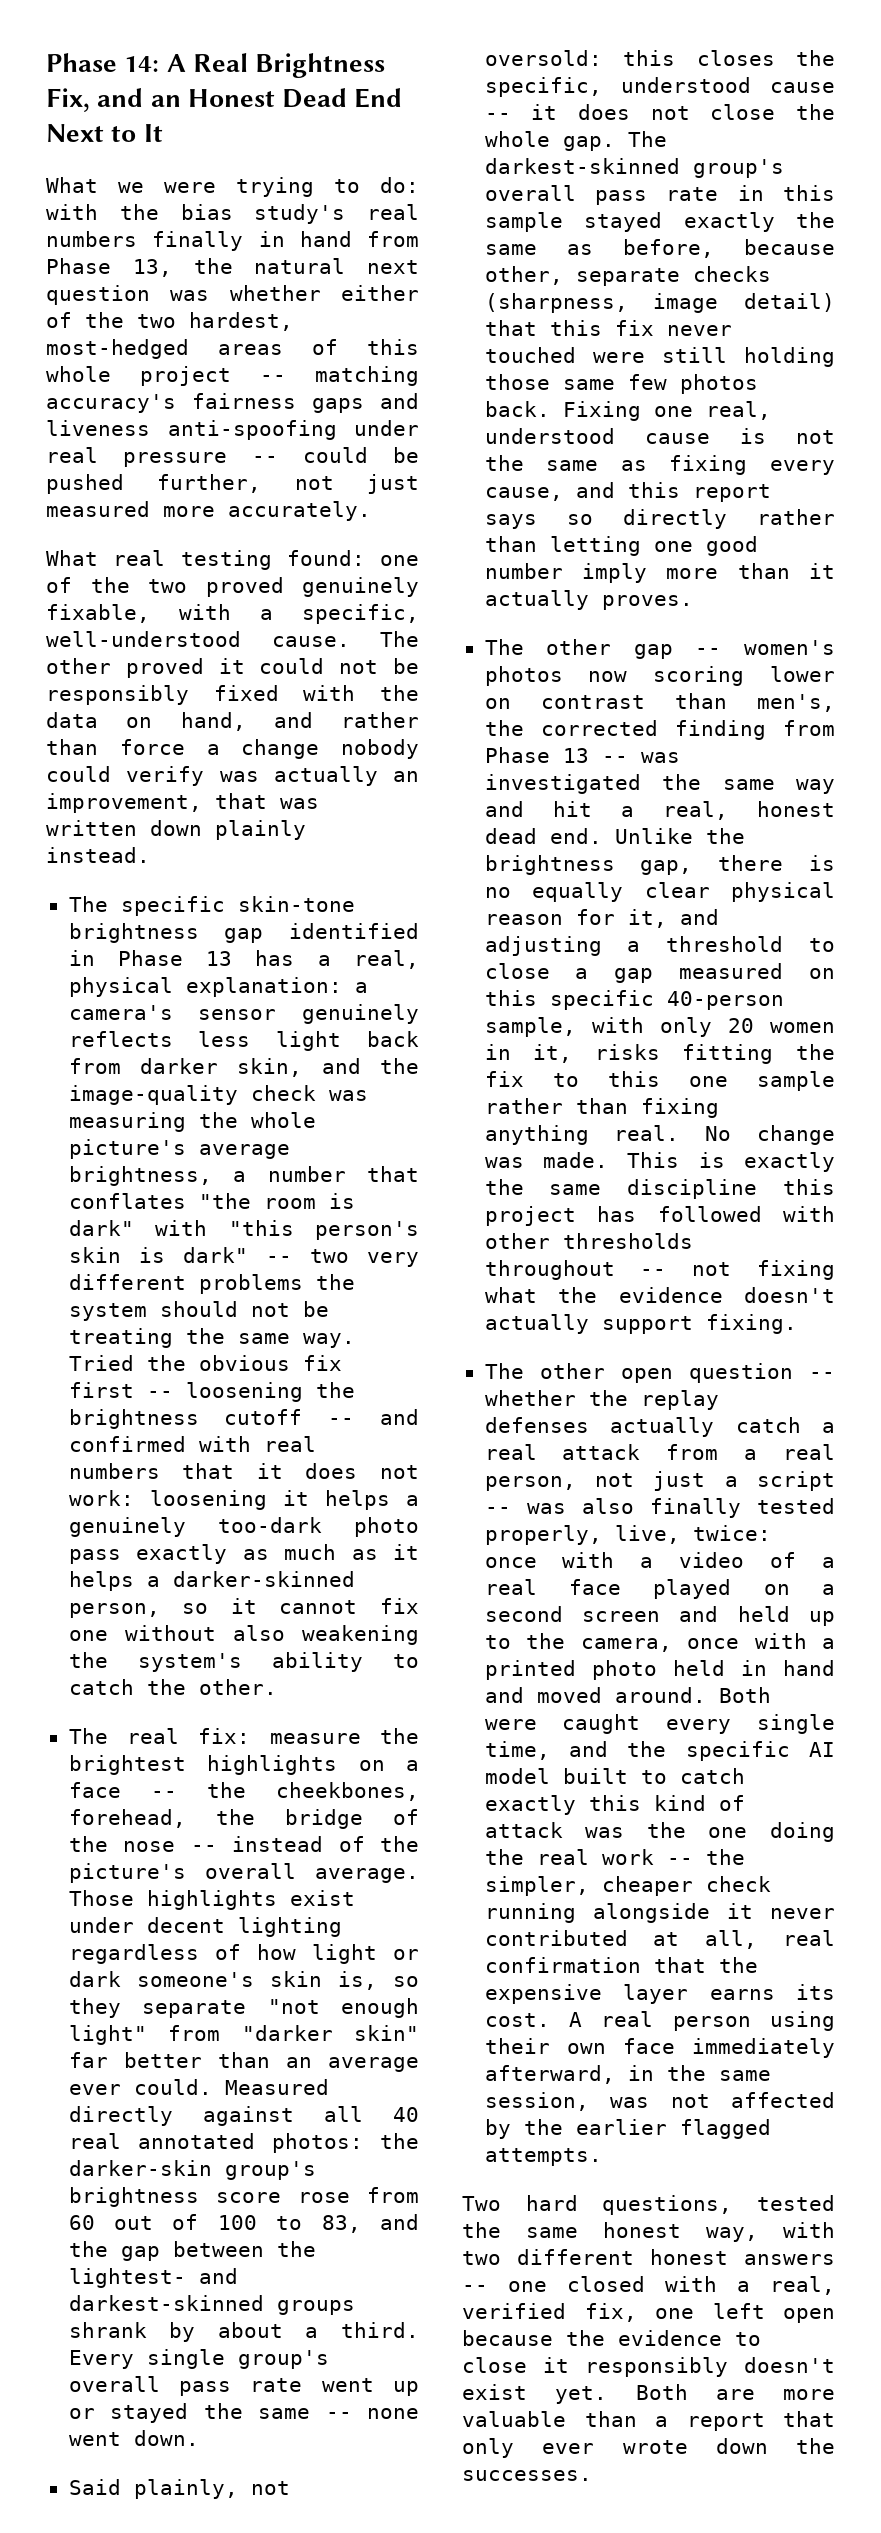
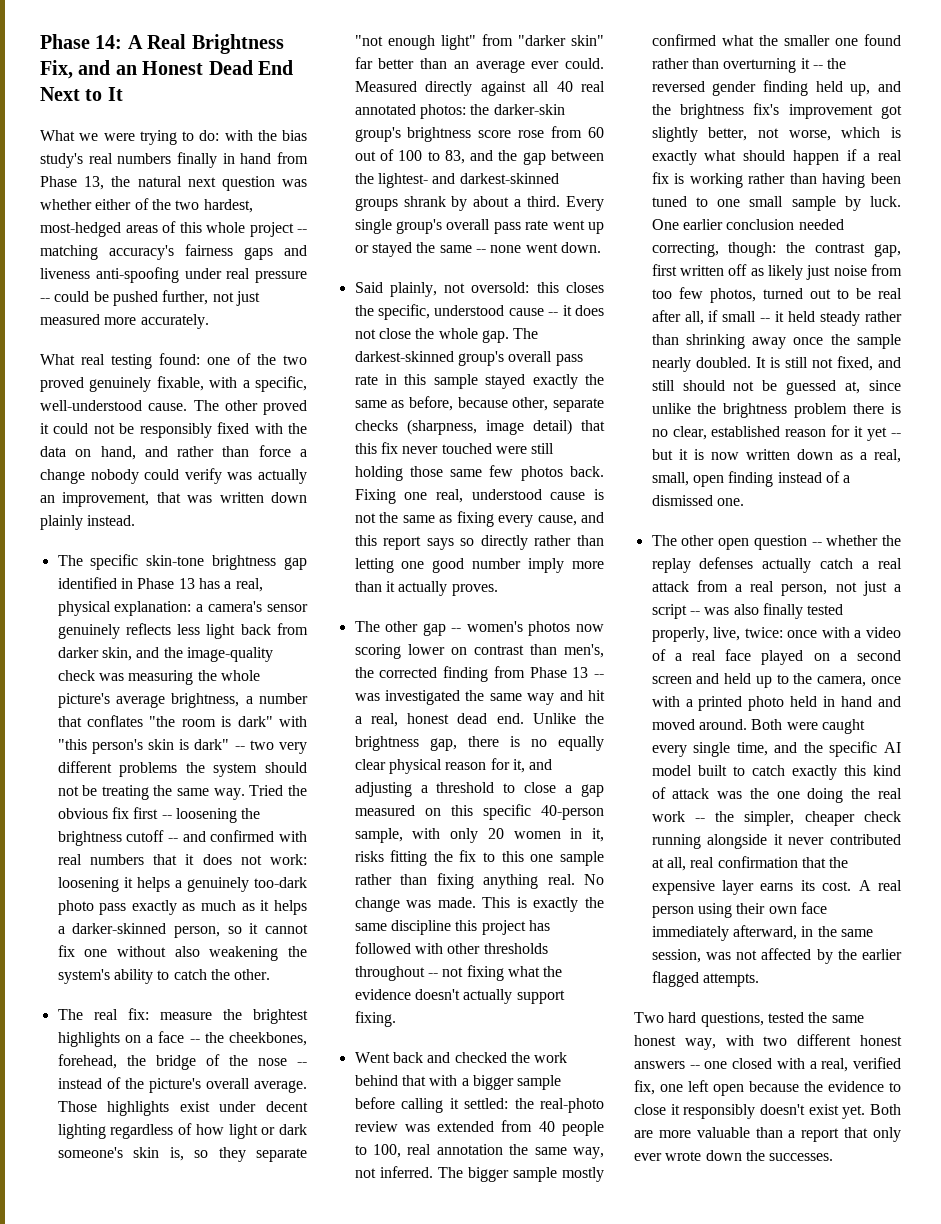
(797, 1324) none -> [354,1052,568,1063] [354,1075,562,1090] [354,1097,604,1113] [354,1120,604,1136] [354,1144,604,1159] [354,1166,604,1182] [651,34,901,46] [651,58,847,73] [651,80,901,96] [651,103,902,119] [651,127,901,142] [651,149,902,165] [651,172,901,188] [651,196,901,211] [651,219,844,230] [651,242,901,257] [651,264,902,280] [651,287,902,303] [651,310,902,326] [651,334,901,349] [651,356,901,372] [651,380,901,395] [651,403,901,418] [651,425,901,441] [651,449,901,463] [651,471,851,487] [651,495,744,506] // Went back and checked the work behind that with a bigger sample before calling it settled: the real-photo review was extended from 40 people to 100, real annotation the same way, not inferred. The bigger sample mostly confirmed what the smaller one found rather than overturning it -- the reversed gender finding held up, and the brightness fix's improvement got slightly better, not worse, which is exactly what should happen if a real fix is working rather than having been tuned to one small sample by luck. One earlier conclusion needed correcting, though: the contrast gap, first written off as likely just noise from too few photos, turned out to be real after all, if small -- it held steady rather than shrinking away once the sample nearly doubled. It is still not fixed, and still should not be guessed at, since unlike the brightness problem there is no clear, established reason for it yet -- but it is now written down as a real, small, open finding instead of a dismissed one.

